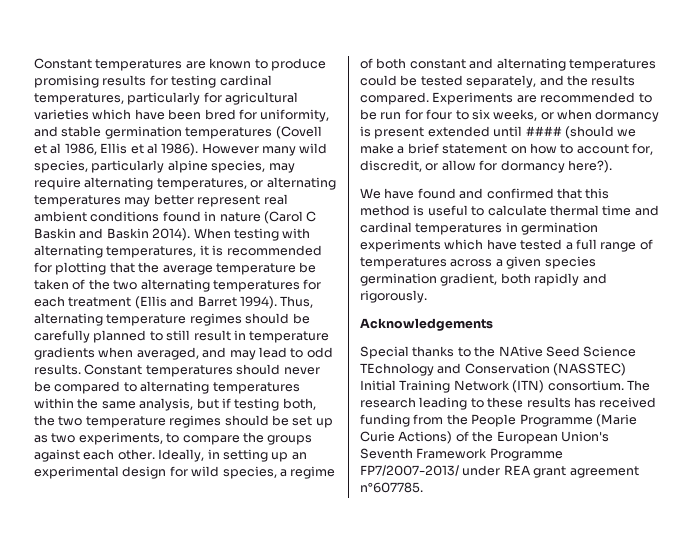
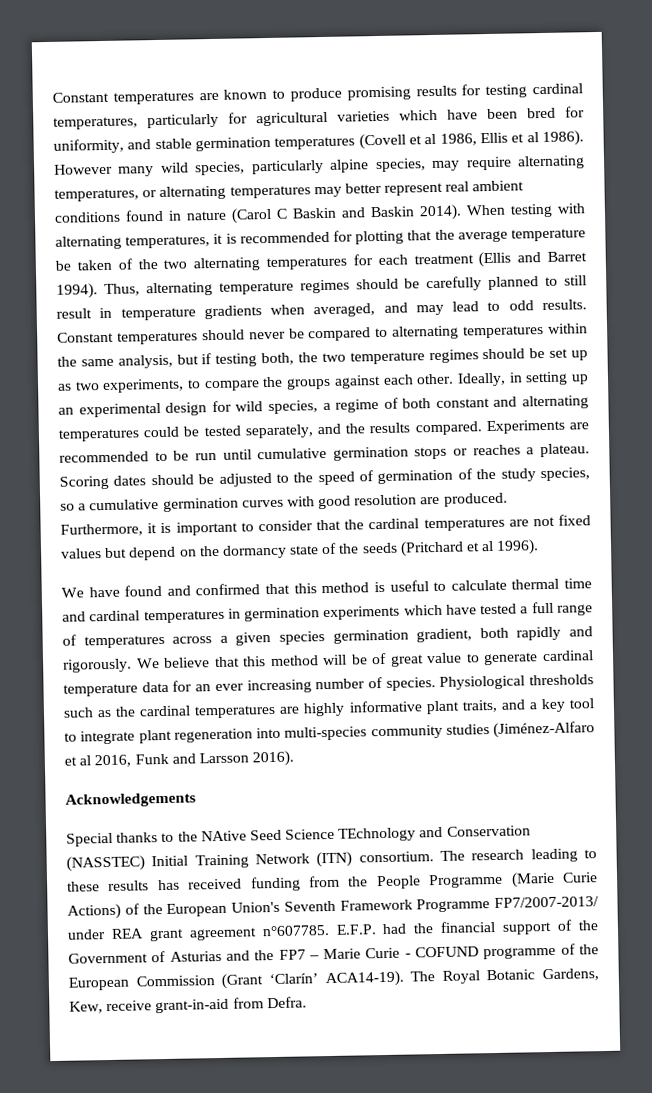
[404,109,660,122] [360,126,637,139] [360,143,653,155] [360,160,612,173] for four to six weeks, or when dormancy is present extended until #### (should we make a brief statement on how to account for, discredit, or allow for dormancy here?). -> [222,443,590,461] [59,467,590,490] [60,492,508,512] [60,514,592,537] [60,539,540,561] until cumulative germination stops or reaches a plateau. Scoring dates should be adjusted to the speed of germination of the study species, so a cumulative germination curves with good resolution are produced. Furthermore, it is important to consider that the cardinal temperatures are not fixed values but depend on the dormancy state of the seeds (Pritchard et al 1996).
(427, 296) none -> [136,650,595,669] [63,674,594,697] [63,698,595,719] [64,721,595,745] [64,750,295,768] We believe that this method will be of great value to generate cardinal temperature data for an ever increasing number of species. Physiological thresholds such as the cardinal temperatures are highly informative plant traits, and a key tool to integrate plant regeneration into multi-species community studies (Jiménez-Alfaro et al 2016, Funk and Larsson 2016).
(423, 487) none -> [335,919,600,935] [68,943,600,964] [68,968,599,991] [69,996,307,1014] E.F.P. had the financial support of the Government of Asturias and the FP7 – Marie Curie - COFUND programme of the European Commission (Grant ‘Clarín’ ACA14-19). The Royal Botanic Gardens, Kew, receive grant-in-aid from Defra.

